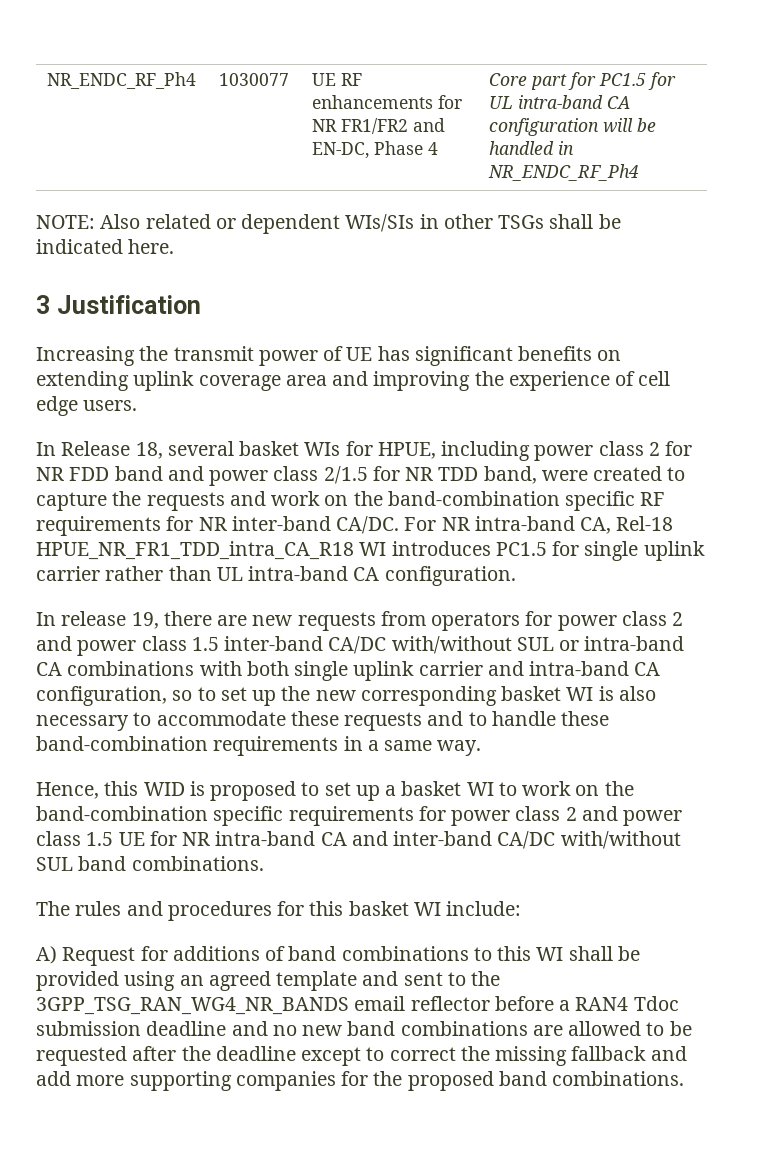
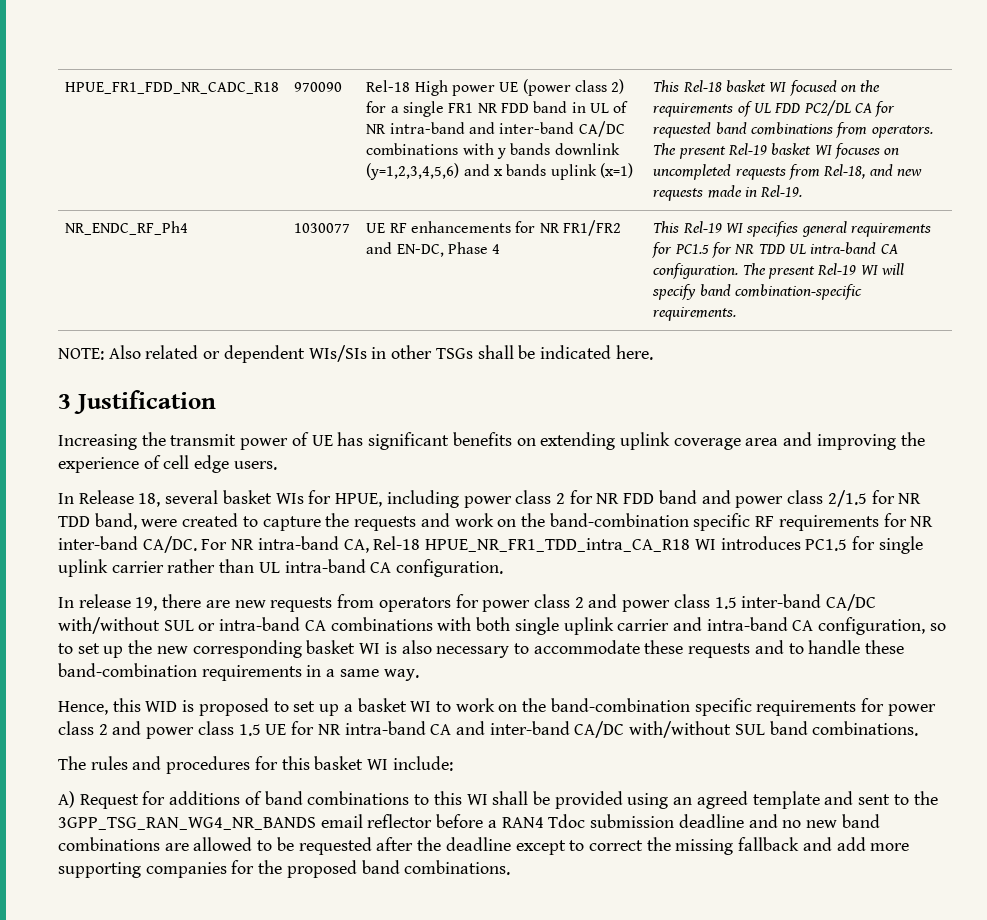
(47, 80) none -> [65,82,280,94] [294,82,343,92] [366,79,625,96] [366,101,629,117] [366,121,625,137] [366,143,620,159] [366,163,633,180] [653,80,881,96] [653,100,896,117] [653,122,933,138] [653,143,900,159] [653,164,922,180] [653,185,803,201] HPUE_FR1_FDD_NR_CADC_R18 | 970090 | Rel-18 High power UE (power class 2) for a single FR1 NR FDD band in UL of NR intra-band and inter-band CA/DC combinations with y bands downlink (y=1,2,3,4,5,6) and x bands uplink (x=1) | This Rel-18 basket WI focused on the requirements of UL FDD PC2/DL CA for requested band combinations from operators. The present Rel-19 basket WI focuses on uncompleted requests from Rel-18, and new requests made in Rel-19. //
[489,73,568,90] Core part -> [653,221,931,237] This Rel-19 WI specifies general requirements
[489,95,631,109] [489,118,657,136] [489,141,575,155] [488,164,640,181] UL intra-band CA configuration will be handled in NR_ENDC_RF_Ph4 -> [734,242,898,254] [653,263,904,279] [652,284,863,300] [653,307,737,321] NR TDD UL intra-band CA configuration. The present Rel-19 WI will specify band combination-specific requirements.

